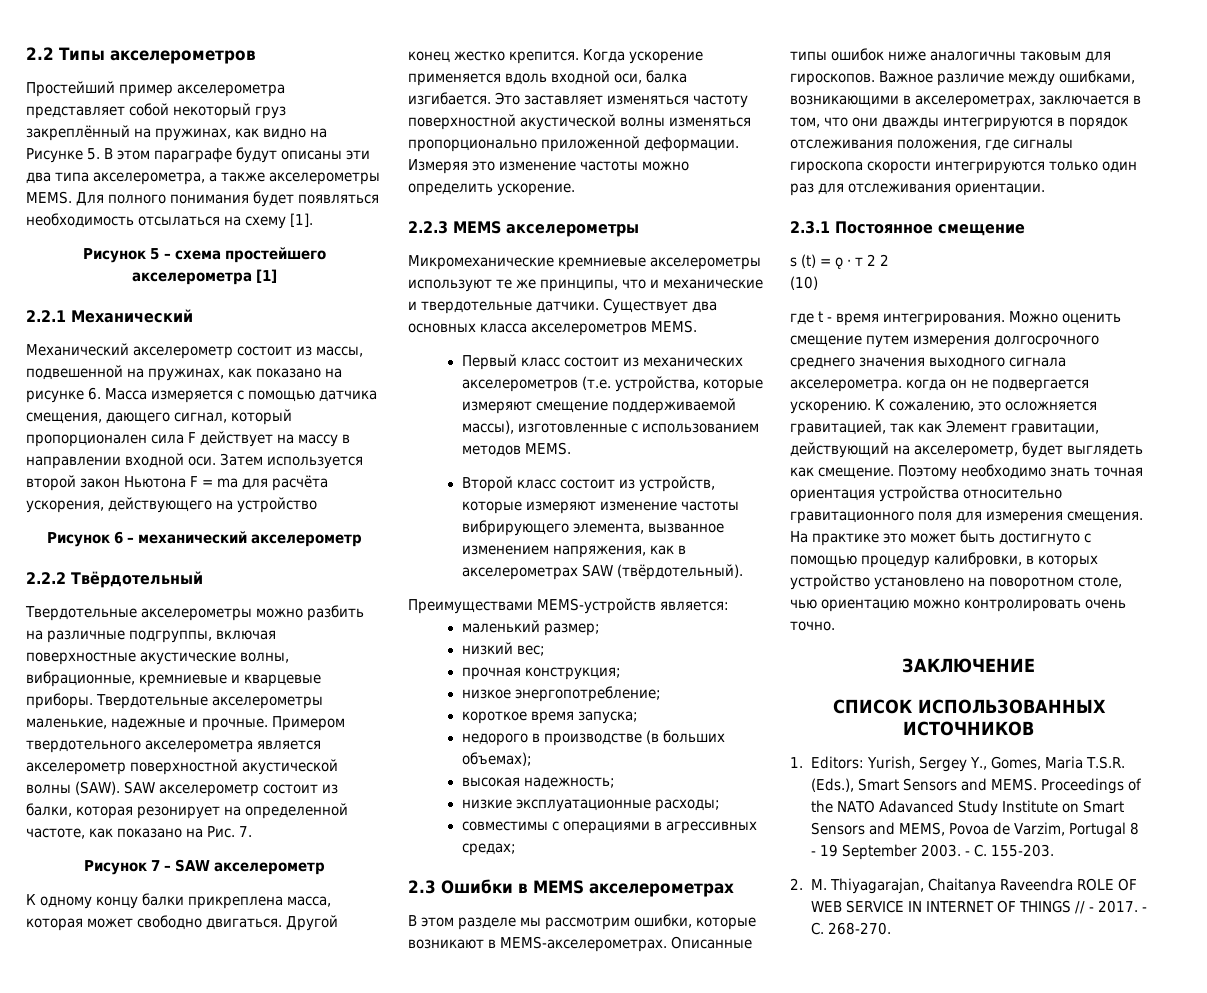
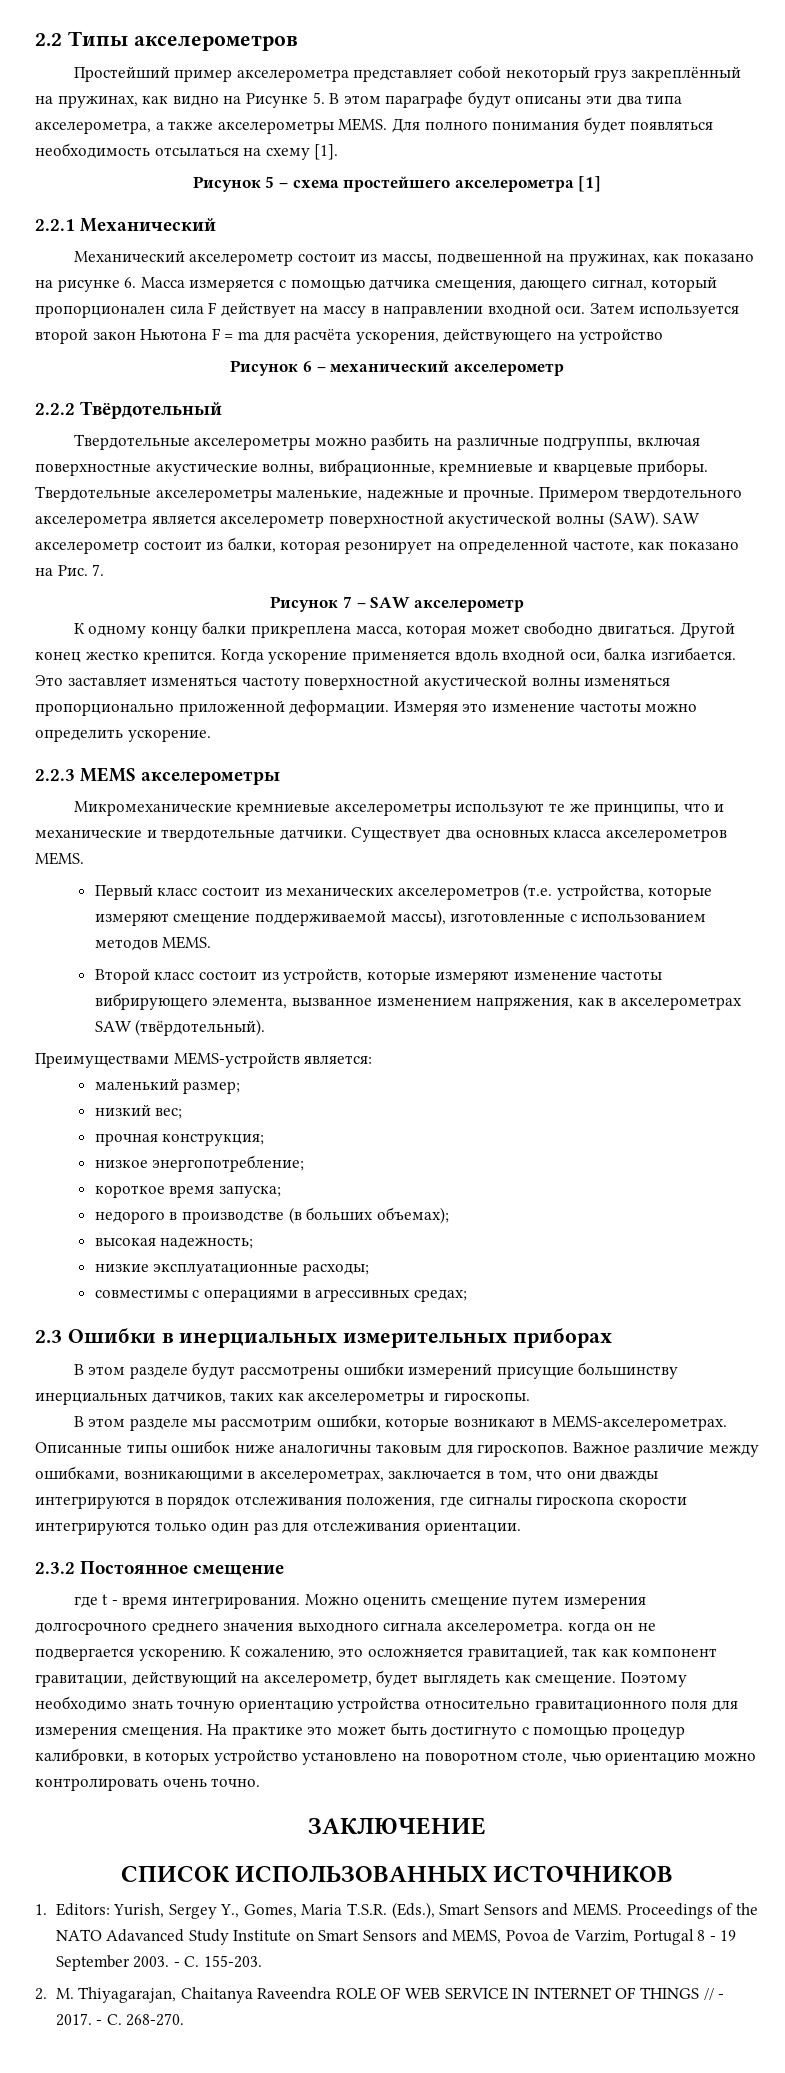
[533,880,734,897] MEMS акселерометрах -> [179,1328,613,1348] [73,1362,679,1379] [35,1392,530,1405] инерциальных измерительных приборах // В этом разделе будут рассмотрены ошибки измерений присущие большинству инерциальных датчиков, таких как акселерометры и гироскопы.
[790,221,830,234] 2.3.1 -> [35,1562,75,1574] 2.3.2
[790,254,890,269] [790,276,818,290] // s (t) = ǫ · т 2 2 // (10) -> (285, 1571) none
[946,420,1008,433] Элемент -> [632,1648,718,1657] компонент
[1094,467,1144,477] [790,489,875,502] точная ориентация -> [177,1700,333,1713] точную ориентацию

